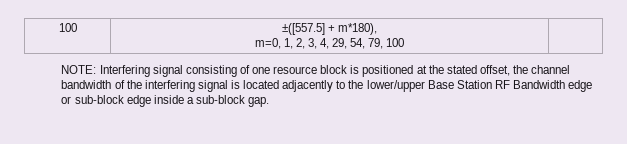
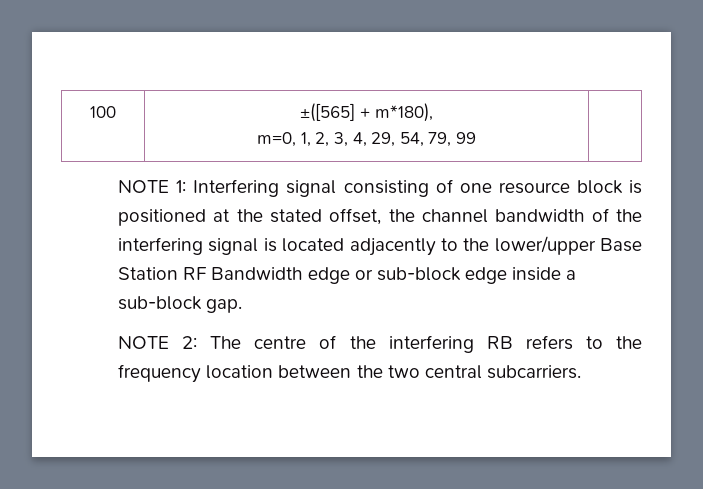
[58,23,77,32] [281,23,325,35] 100 | ±([557.5] -> [90,106,116,118] [300,103,356,122] 100 | ±([565]
[386,38,405,47] [61,65,97,74] 100 | // NOTE: -> [455,132,476,144] [118,180,187,193] 99 | // NOTE 1:
(270, 102) none -> [118,335,643,353] [118,364,581,383] // NOTE 2: The centre of the interfering RB refers to the frequency location between the two central subcarriers.

